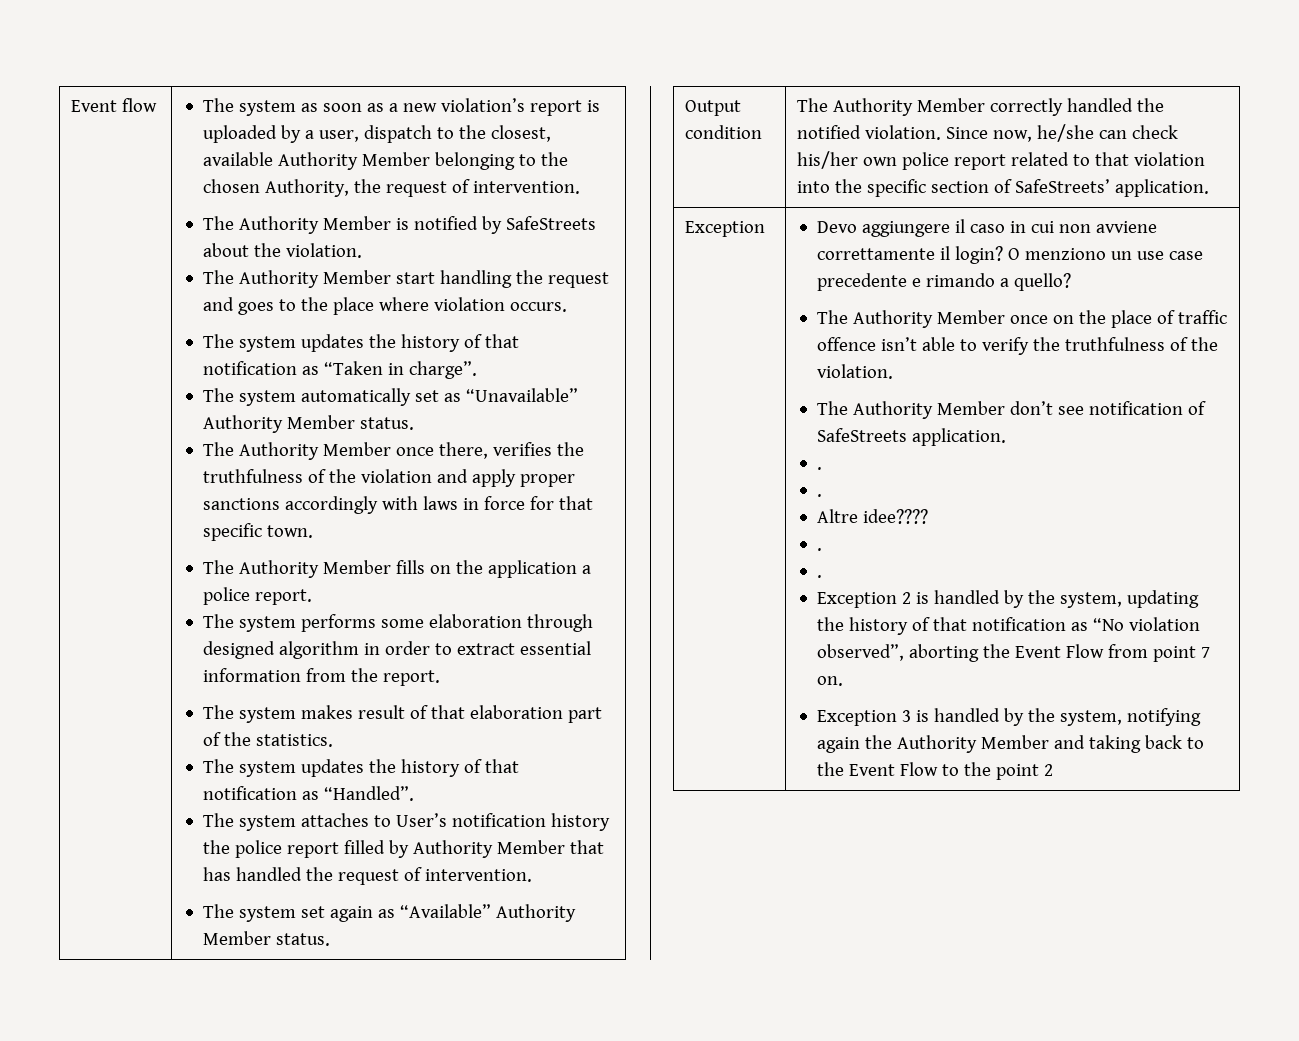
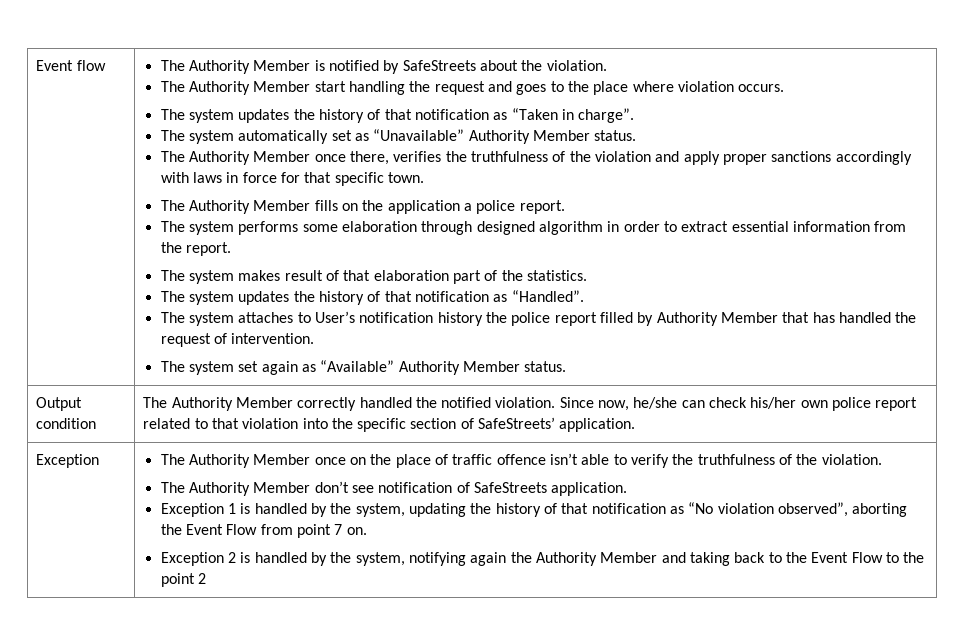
[238,98,600,116] [202,125,551,143] [202,152,568,170] [202,179,580,197] [202,216,234,230] system as soon as a new violation’s report is uploaded by a user, dispatch to the closest, available Authority Member belonging to the chosen Authority, the request of intervention. // The -> (185, 65) none
[816,219,1157,237] [816,246,1203,264] [816,273,1071,291] Devo aggiungere il caso in cui non avviene correttamente il login? O menziono un use case precedente e rimando a quello? // -> (100, 461) none
[816,467,822,470] [816,494,822,497] [816,509,928,524] [816,548,822,551] [816,575,822,578] [816,592,911,608] // . // . // Altre idee???? // . // . // Exception 2 -> [160,503,237,517] // Exception 1
[901,710,911,722] 3 -> [228,552,237,563] 2

